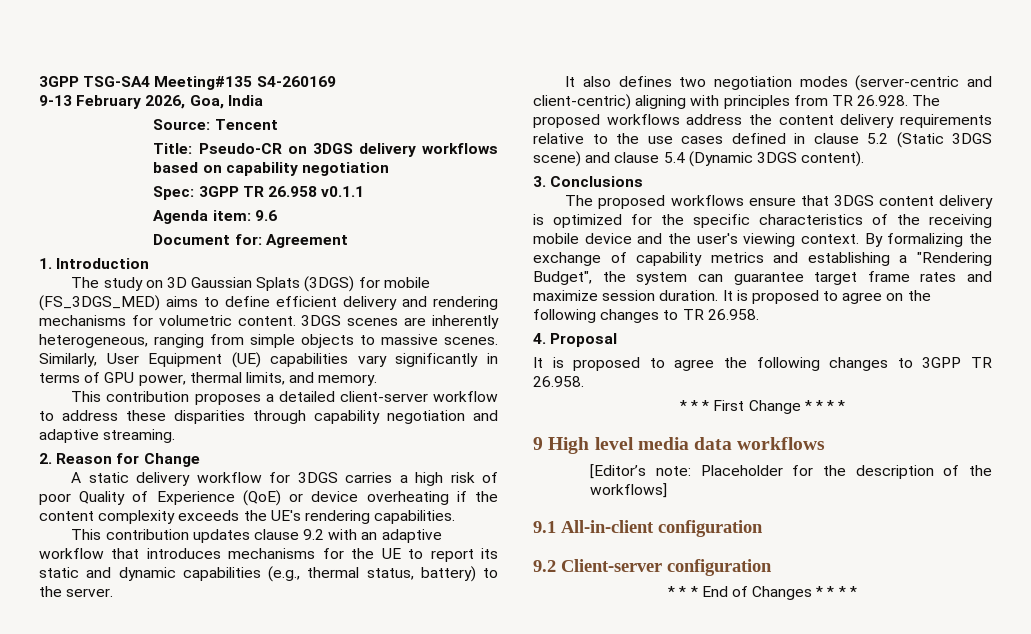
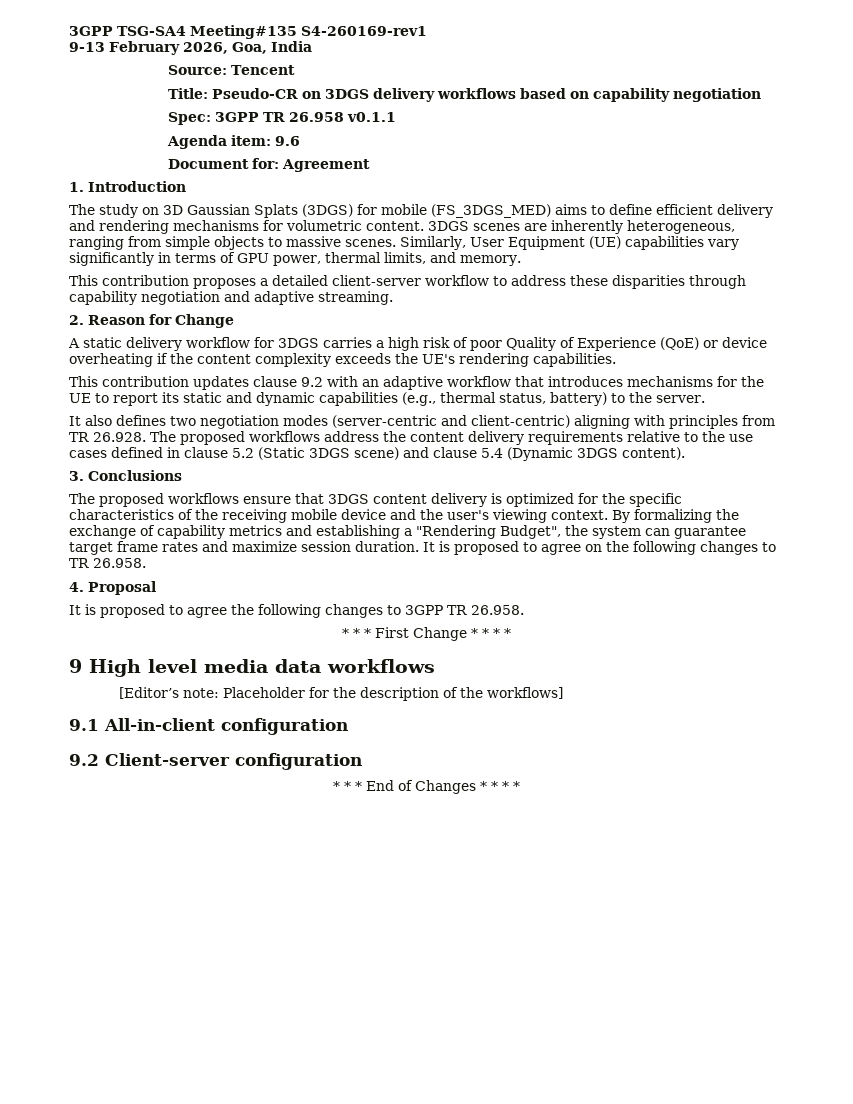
[256,76,336,87] S4-260169 -> [301,26,427,36] S4-260169-rev1

